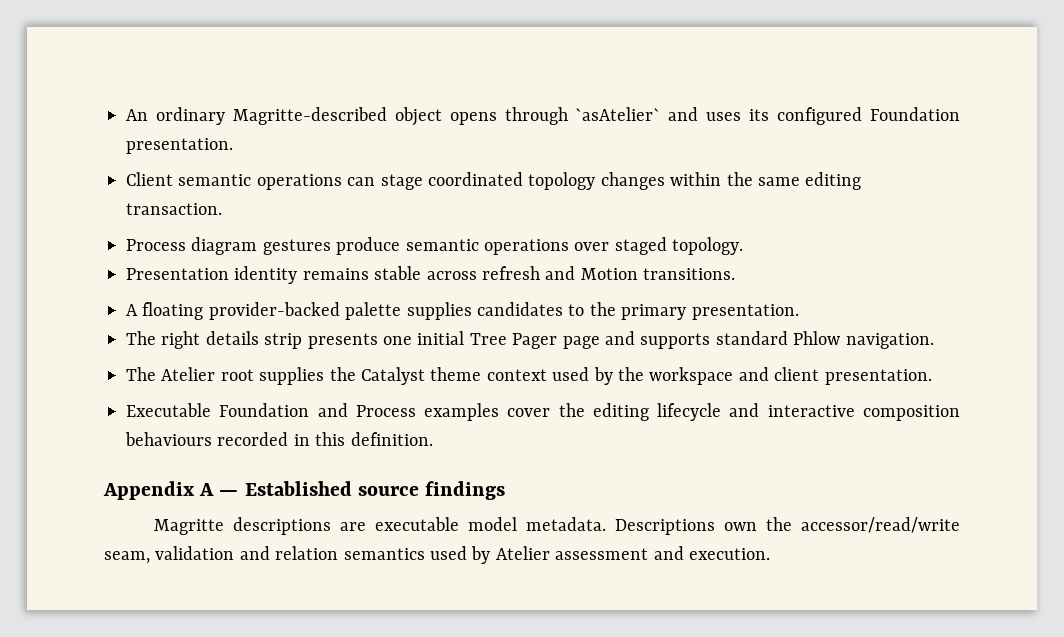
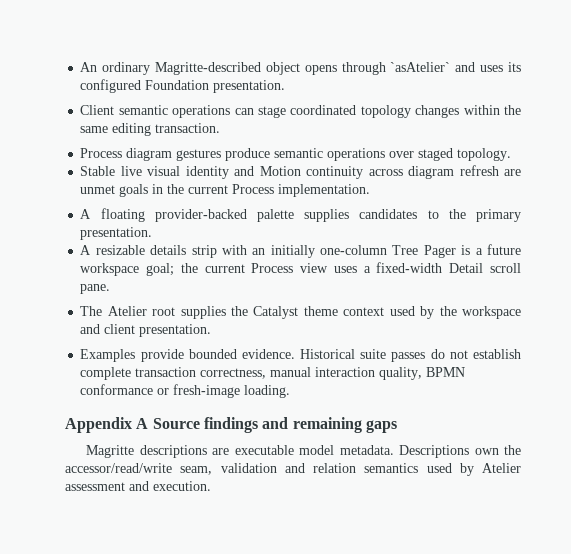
[126,266,736,284] Presentation identity remains stable across refresh and Motion transitions. -> [80,165,521,179] [80,184,371,197] Stable live visual identity and Motion continuity across diagram refresh are unmet goals in the current Process implementation.
[126,331,934,349] The right details strip presents one initial Tree Pager page and supports standard Phlow navigation. -> [80,244,521,258] [80,262,521,276] [80,284,111,294] A resizable details strip with an initially one-column Tree Pager is a future workspace goal; the current Process view uses a fixed-width Detail scroll pane.
[126,403,960,421] [125,432,433,446] [103,481,506,500] Executable Foundation and Process examples cover the editing lifecycle and interactive composition behaviours recorded in this definition. // Appendix A — Established source findings -> [80,349,522,362] [80,367,466,380] [80,384,291,398] [65,417,397,433] Examples provide bounded evidence. Historical suite passes do not establish complete transaction correctness, manual interaction quality, BPMN conformance or fresh-image loading. // Appendix A Source findings and remaining gaps

